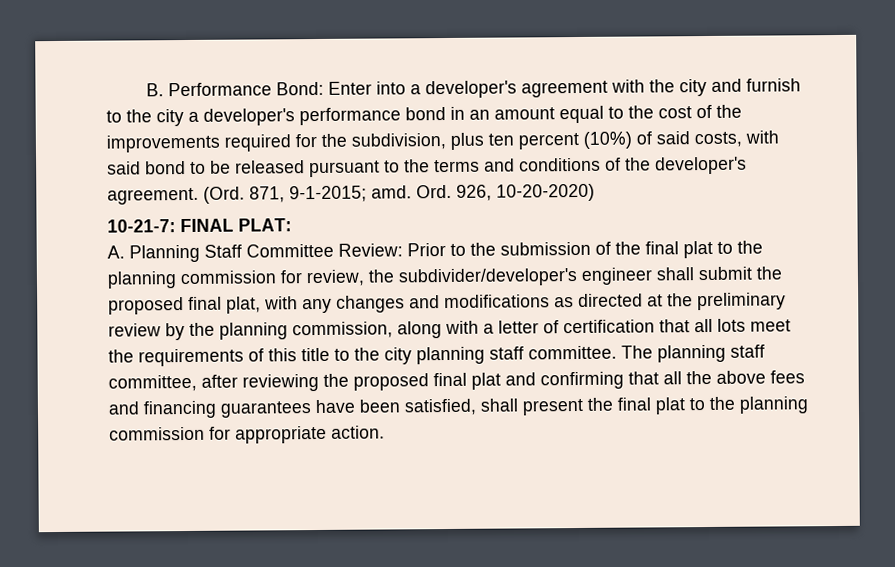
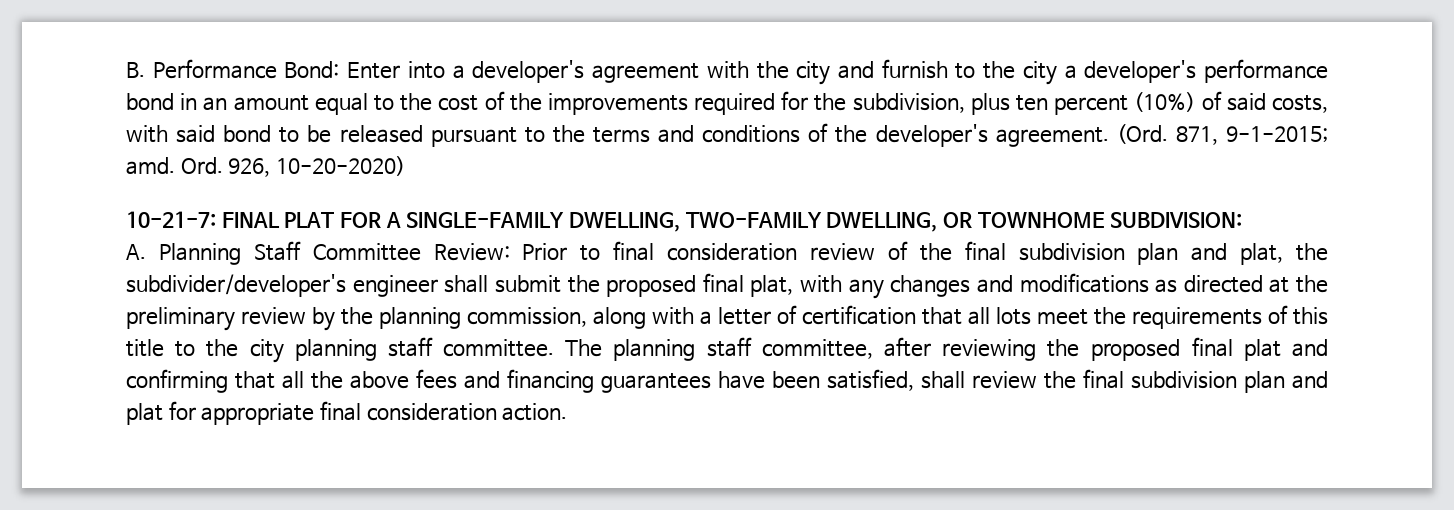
[238,218,292,232] PLAT: -> [284,212,1243,232] PLAT FOR A SINGLE-FAMILY DWELLING, TWO-FAMILY DWELLING, OR TOWNHOME SUBDIVISION:
[470,240,763,259] [107,269,365,289] the submission of the final plat to the planning commission for review, -> [613,241,1284,265] final consideration review of the final subdivision plan and plat,
[522,396,809,416] [109,425,327,444] present the final plat to the planning commission for appropriate -> [972,369,1329,393] [126,401,497,425] review the final subdivision plan and plat for appropriate final consideration

